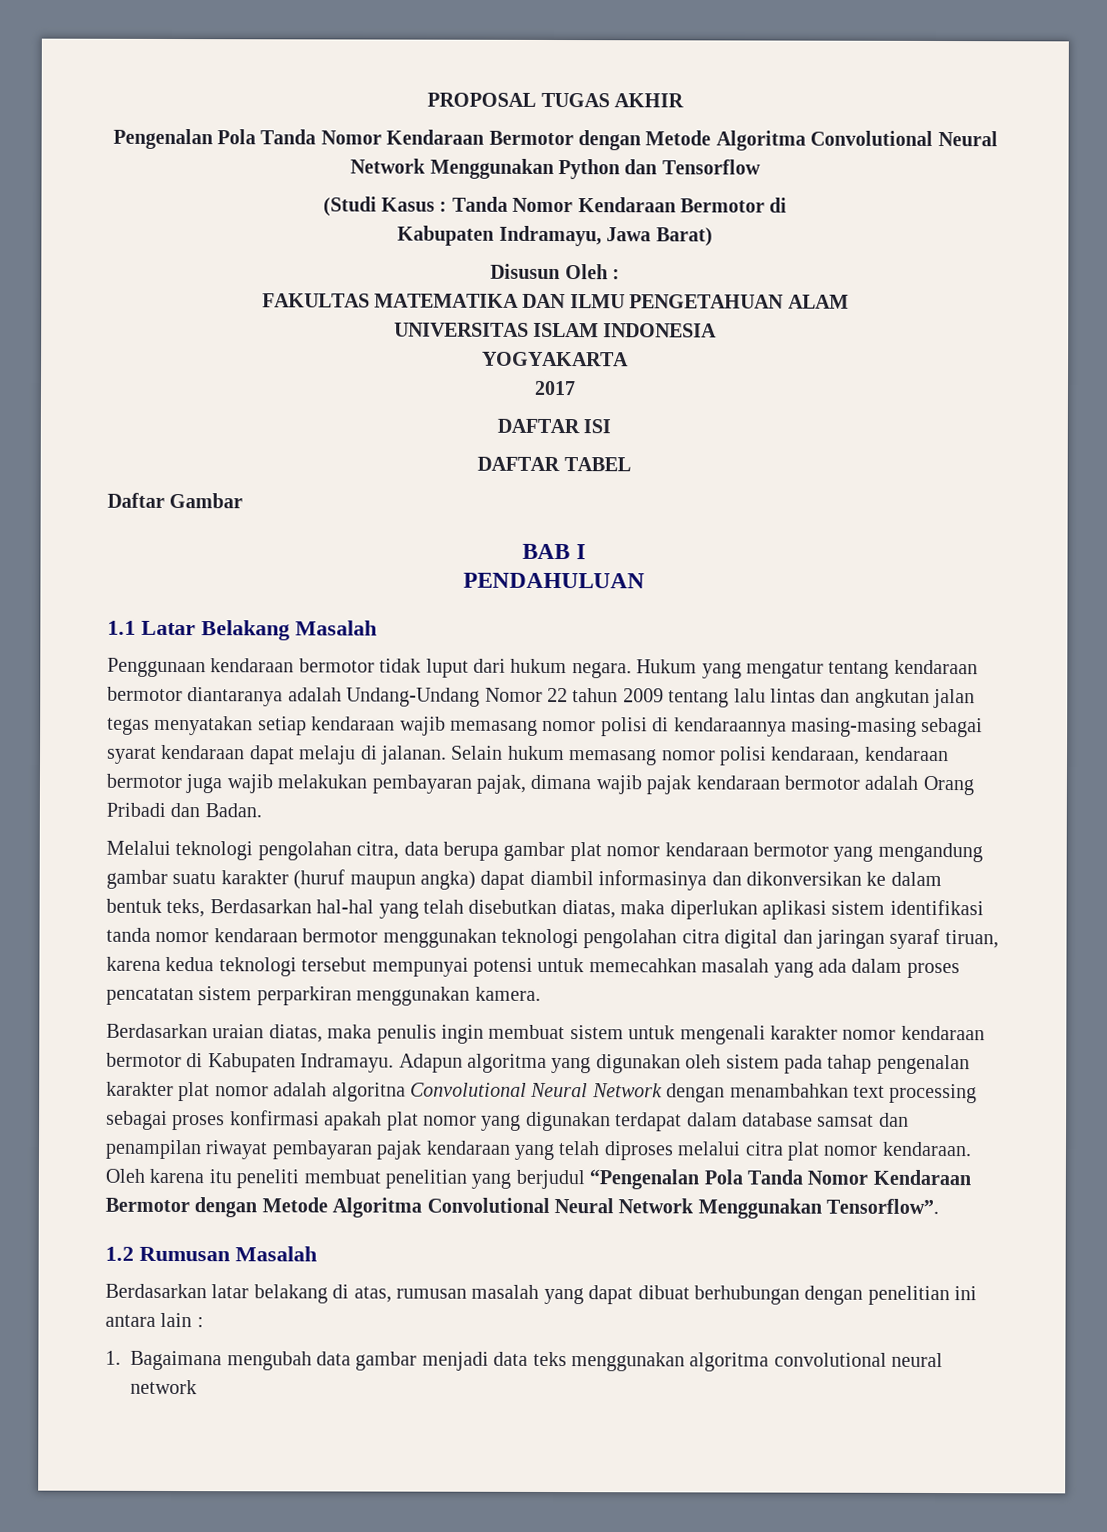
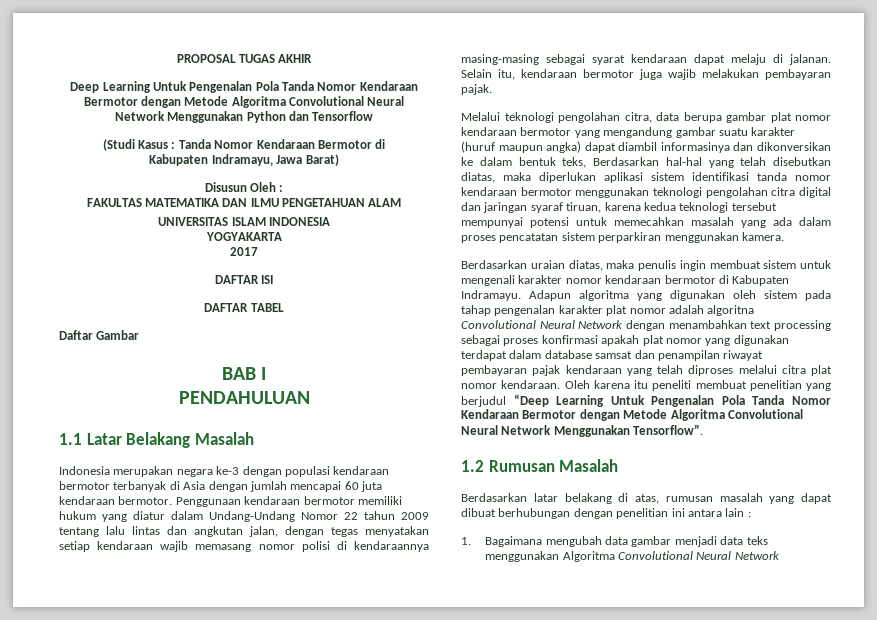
(684, 100) none -> [70,81,187,93] Deep Learning Untuk
[107,657,978,679] [107,686,342,707] Penggunaan kendaraan bermotor tidak luput dari hukum negara. Hukum yang mengatur tentang kendaraan bermotor diantaranya adalah -> [59,466,390,477] [59,481,382,492] [59,496,402,507] [59,511,203,522] Indonesia merupakan negara ke-3 dengan populasi kendaraan bermotor terbanyak di Asia dengan jumlah mencapai 60 juta kendaraan bermotor. Penggunaan kendaraan bermotor memiliki hukum yang diatur dalam
[933,688,976,709] jalan -> [249,526,324,537] jalan, dengan
[507,745,861,766] hukum memasang nomor polisi kendaraan, -> [498,69,515,80] itu,
[476,774,974,796] [106,802,262,818] pajak, dimana wajib pajak kendaraan bermotor adalah Orang Pribadi dan Badan. -> [461,84,492,95] pajak.
[589,1169,700,1190] “Pengenalan -> [513,394,715,407] “Deep Learning Untuk Pengenalan
[689,1352,944,1372] [130,1379,198,1395] algoritma convolutional neural network -> [562,551,780,562] Algoritma Convolutional Neural Network

